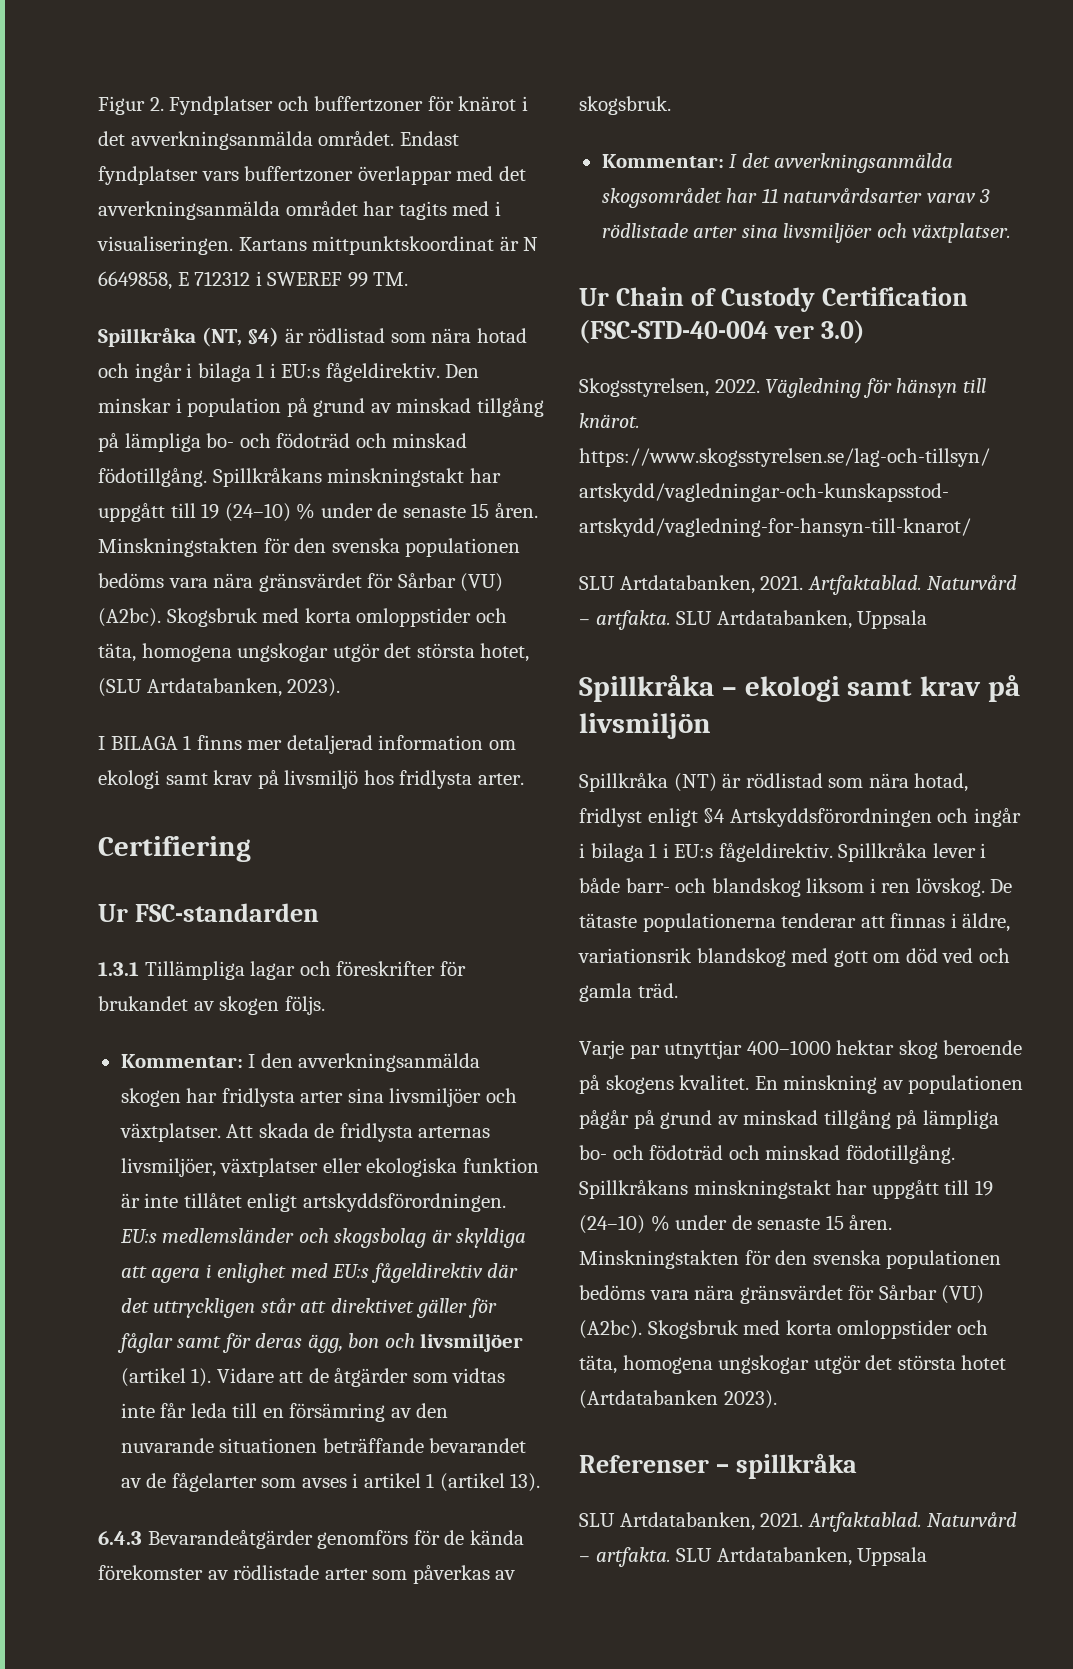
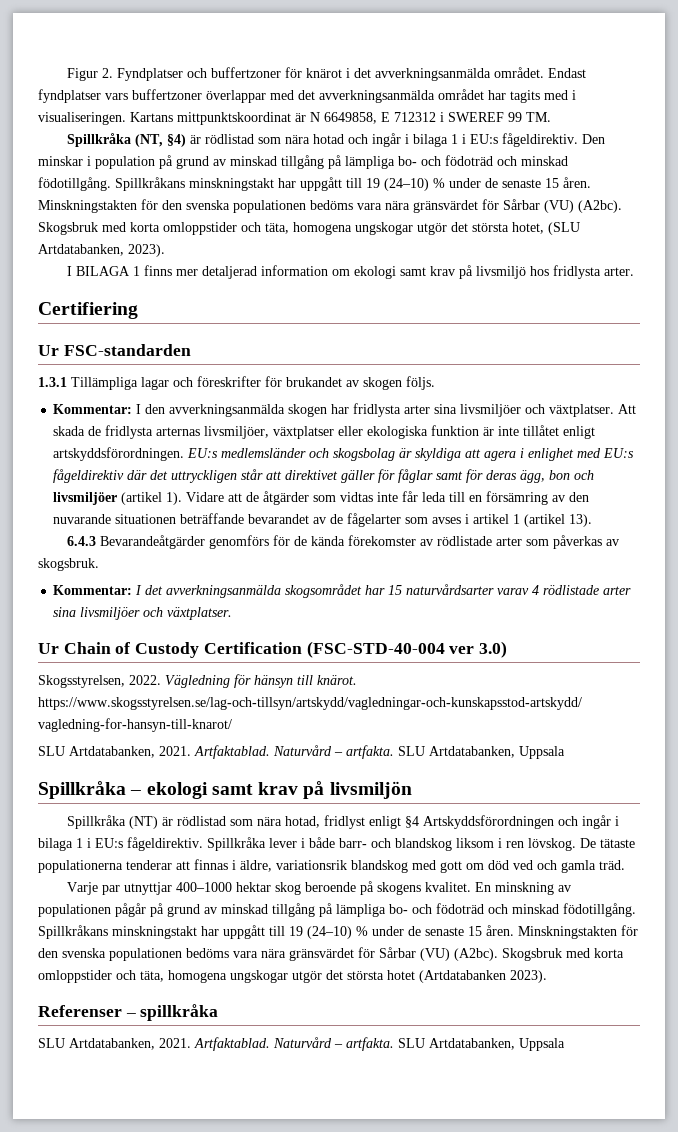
[761,188,778,203] 11 -> [388,585,403,595] 15
[979,189,991,203] 3 -> [532,585,540,595] 4

